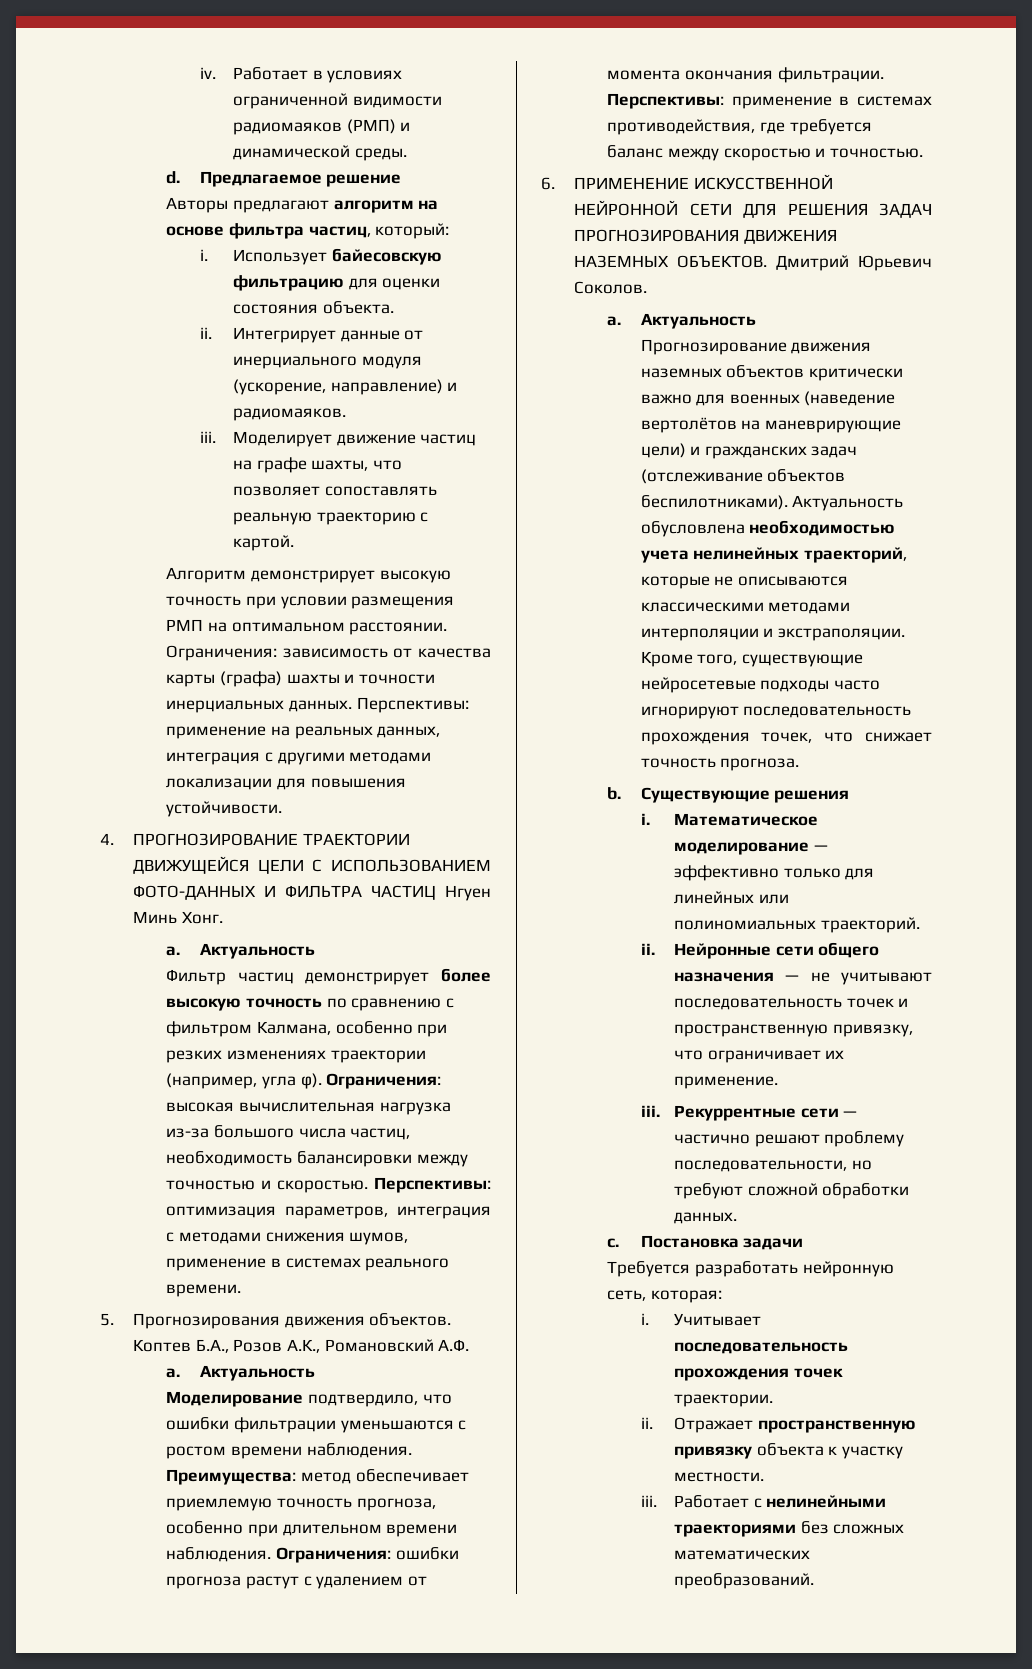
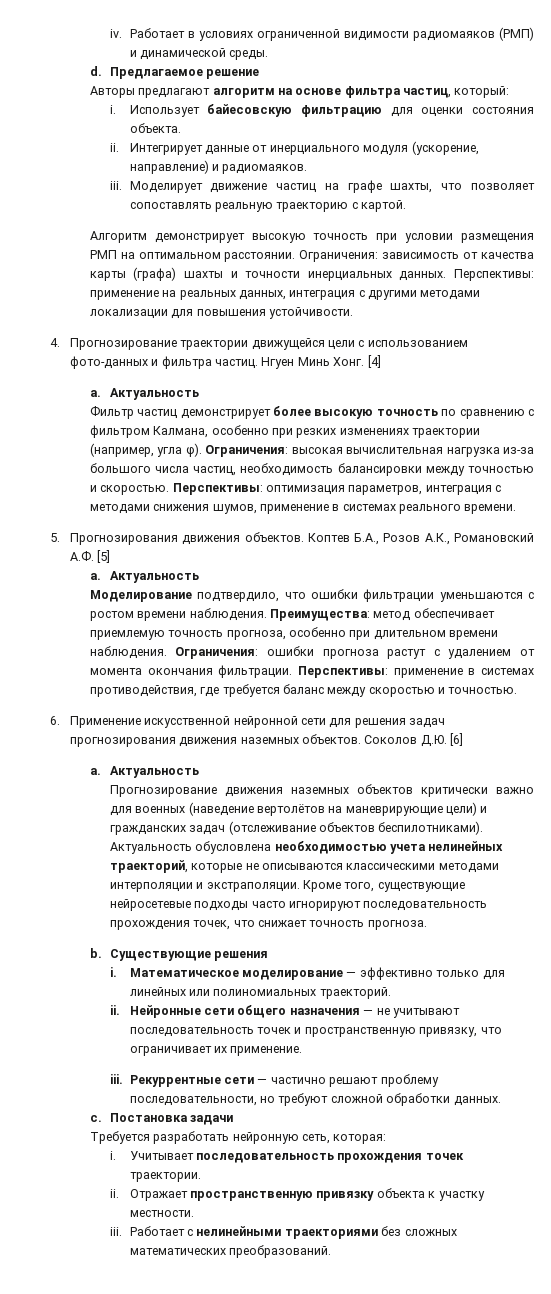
[133,833,410,846] [133,856,491,874] [133,885,437,900] ПРОГНОЗИРОВАНИЕ ТРАЕКТОРИИ ДВИЖУЩЕЙСЯ ЦЕЛИ С ИСПОЛЬЗОВАНИЕМ ФОТО-ДАННЫХ И ФИЛЬТРА ЧАСТИЦ -> [69,338,468,350] [69,356,259,369] Прогнозирование траектории движущейся цели с использованием фото-данных и фильтра частиц.
(223, 917) none -> [367,355,381,368] [4]
(470, 1345) none -> [97,550,111,563] [5]
[574,174,833,190] [574,200,932,218] [574,229,837,244] [574,255,932,271] [574,281,648,294] ПРИМЕНЕНИЕ ИСКУССТВЕННОЙ НЕЙРОННОЙ СЕТИ ДЛЯ РЕШЕНИЯ ЗАДАЧ ПРОГНОЗИРОВАНИЯ ДВИЖЕНИЯ НАЗЕМНЫХ ОБЪЕКТОВ. Дмитрий Юрьевич Соколов. -> [69,716,446,728] [69,733,464,747] Применение искусственной нейронной сети для решения задач прогнозирования движения наземных объектов. Соколов Д.Ю. [6]

